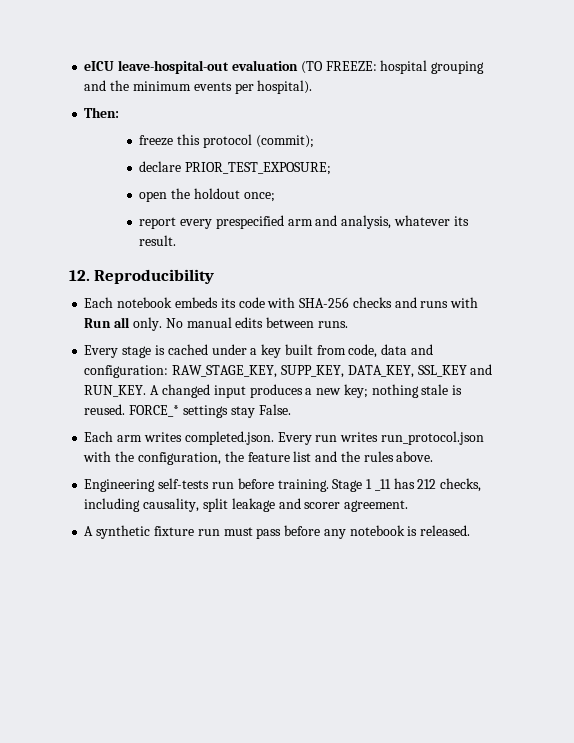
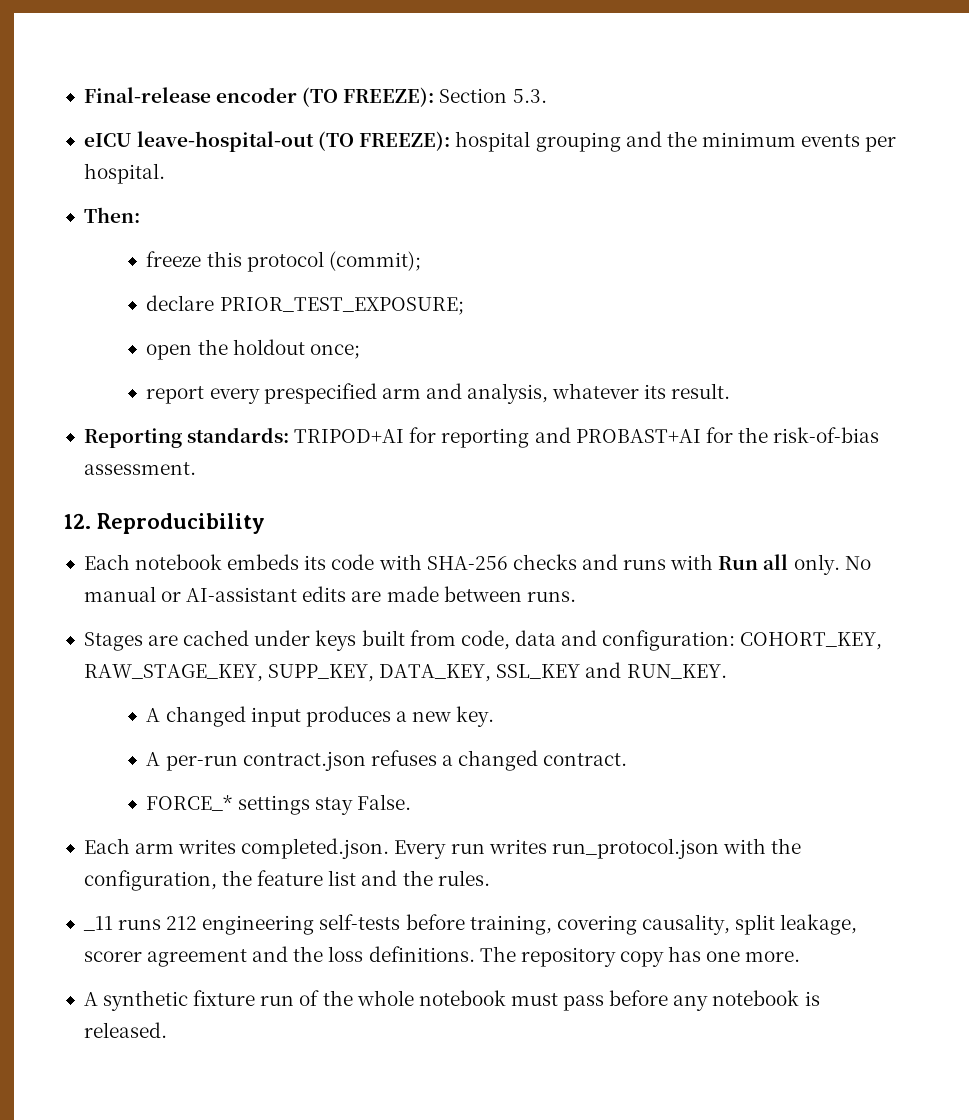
[84,60,377,74] eICU leave-hospital-out evaluation (TO FREEZE: -> [83,87,547,107] [83,131,451,152] Final-release encoder (TO FREEZE): Section 5.3. // eICU leave-hospital-out (TO FREEZE):
[257,80,313,94] hospital). -> [83,163,165,184] hospital.
(177, 240) none -> [83,427,880,448] [83,462,196,475] // Reporting standards: TRIPOD+AI for reporting and PROBAST+AI for the risk-of-bias assessment.
[235,317,348,328] [84,344,282,358] edits between runs. // Every stage is cached under a key -> [161,586,576,602] [83,630,357,651] or AI-assistant edits are made between runs. // Stages are cached under keys
(169, 371) none -> [740,632,883,650] COHORT_KEY,
(147, 391) none -> (727, 671) //
[343,384,463,398] [84,404,126,415] key; nothing stale is reused. -> [456,706,495,727] [146,750,628,771] key. // A per-run contract.json refuses a changed contract. //
[363,451,434,462] [84,478,482,492] [84,498,409,512] rules above. // Engineering self-tests run before training. Stage 1 _11 has 212 checks, including causality, split leakage and scorer agreement. -> [437,870,490,886] [82,914,858,935] [83,946,801,967] rules. // _11 runs 212 engineering self-tests before training, covering causality, split leakage, scorer agreement and the loss definitions. The repository copy has one more.
(220, 532) none -> [299,990,506,1006] of the whole notebook

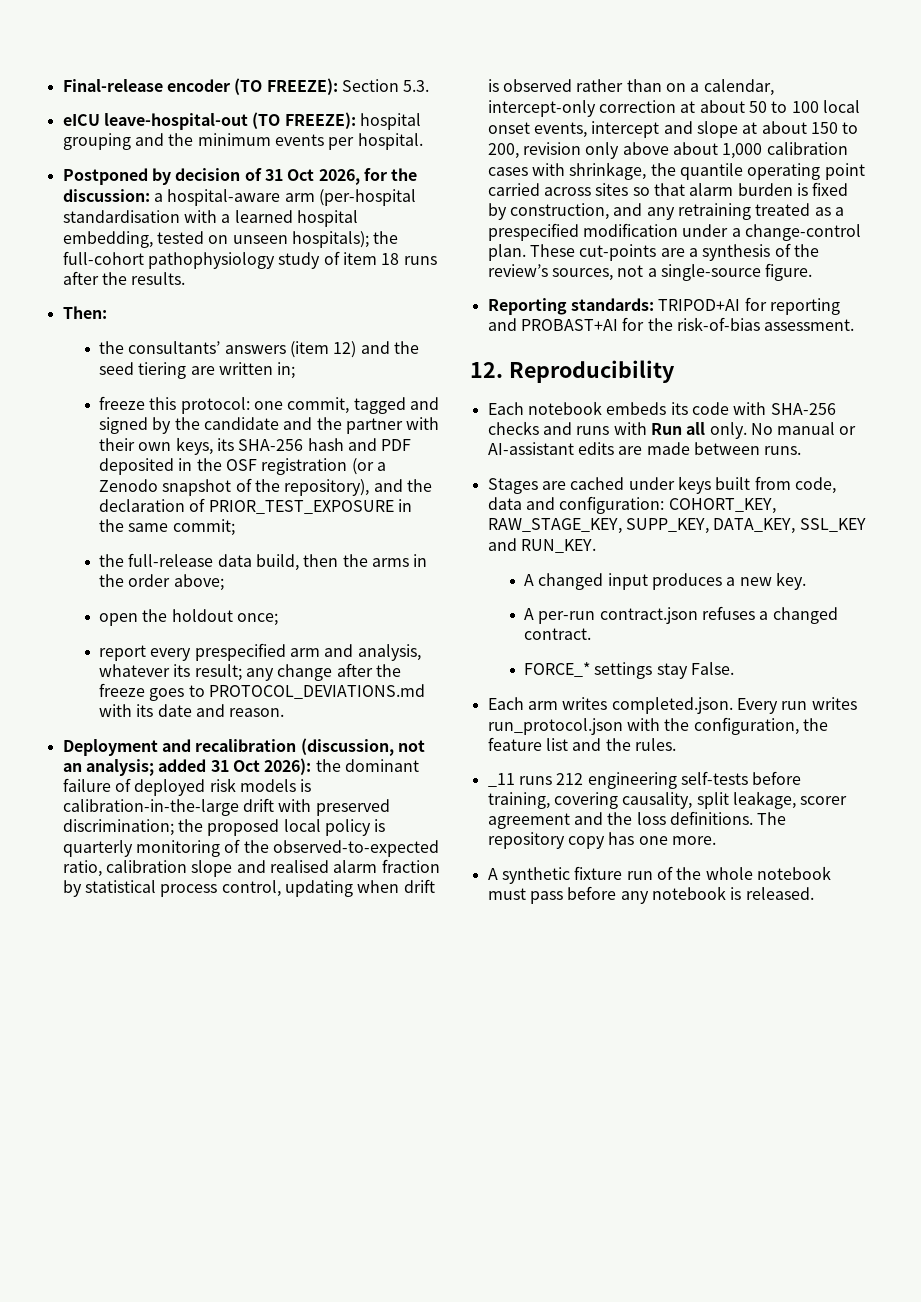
[83,207,140,223] [146,251,421,272] [146,295,464,315] Then: // freeze this protocol (commit); // declare PRIOR_TEST_EXPOSURE; -> [62,168,418,185] [62,189,416,206] [62,210,358,227] [62,231,399,248] [62,251,437,269] [62,271,186,285] [62,306,107,319] [98,341,419,358] [98,362,296,379] [98,396,439,414] [98,417,440,434] [98,437,412,455] [98,458,386,475] [98,478,432,496] [98,498,412,514] [98,519,235,536] [98,553,428,571] [98,574,224,591] Postponed by decision of 31 Oct 2026, for the discussion: a hospital-aware arm (per-hospital standardisation with a learned hospital embedding, tested on unseen hospitals); the full-cohort pathophysiology study of item 18 runs after the results. // Then: // the consultants’ answers (item 12) and the seed tiering are written in; // freeze this protocol: one commit, tagged and signed by the candidate and the partner with their own keys, its SHA-256 hash and PDF deposited in the OSF registration (or a Zenodo snapshot of the repository), and the declaration of PRIOR_TEST_EXPOSURE in the same commit; // the full-release data build, then the arms in the order above;
[671,383,731,399] result. -> [194,663,401,681] [98,683,425,701] [98,704,285,717] [62,738,425,756] [62,758,419,776] [62,778,312,796] [62,798,390,816] [62,819,386,836] [62,839,439,857] [62,859,440,877] [62,879,435,897] [487,79,774,96] [487,100,860,117] [487,121,859,138] [487,142,848,159] [487,162,865,180] [487,182,849,196] [487,203,844,220] [487,223,861,241] [487,243,819,261] [487,263,813,281] result; any change after the freeze goes to PROTOCOL_DEVIATIONS.md with its date and reason. // Deployment and recalibration (discussion, not an analysis; added 31 Oct 2026): the dominant failure of deployed risk models is calibration-in-the-large drift with preserved discrimination; the proposed local policy is quarterly monitoring of the observed-to-expected ratio, calibration slope and realised alarm fraction by statistical process control, updating when drift is observed rather than on a calendar, intercept-only correction at about 50 to 100 local onset events, intercept and slope at about 150 to 200, revision only above about 1,000 calibration cases with shrinkage, the quantile operating point carried across sites so that alarm burden is fixed by construction, and any retraining treated as a prespecified modification under a change-control plan. These cut-points are a synthesis of the review’s sources, not a single-source figure.

